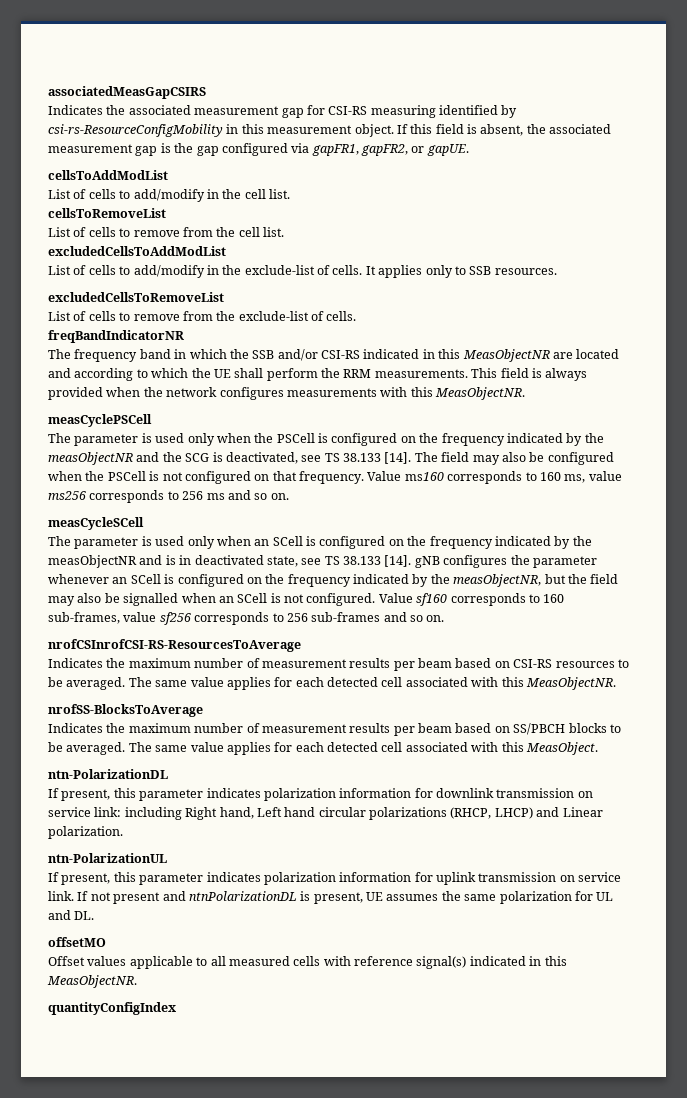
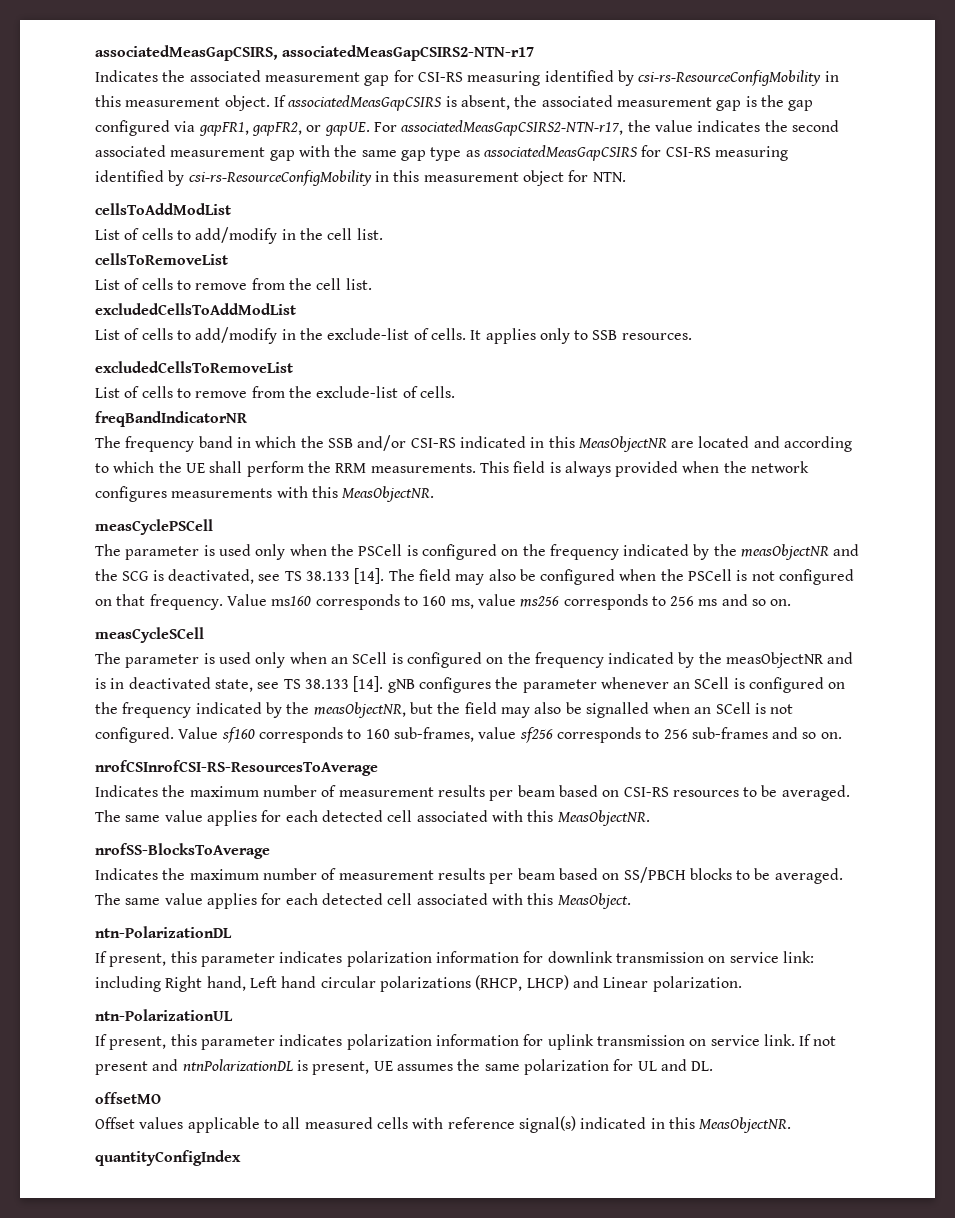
[48,86,206,99] associatedMeasGapCSIRS -> [95,45,535,61] associatedMeasGapCSIRS, associatedMeasGapCSIRS2-NTN-r17
[410,124,464,134] this field -> [288,95,443,111] associatedMeasGapCSIRS
(469, 150) none -> [373,120,839,136] [95,145,788,161] [95,170,626,186] For associatedMeasGapCSIRS2-NTN-r17, the value indicates the second associated measurement gap with the same gap type as associatedMeasGapCSIRS for CSI-RS measuring identified by csi-rs-ResourceConfigMobility in this measurement object for NTN.

